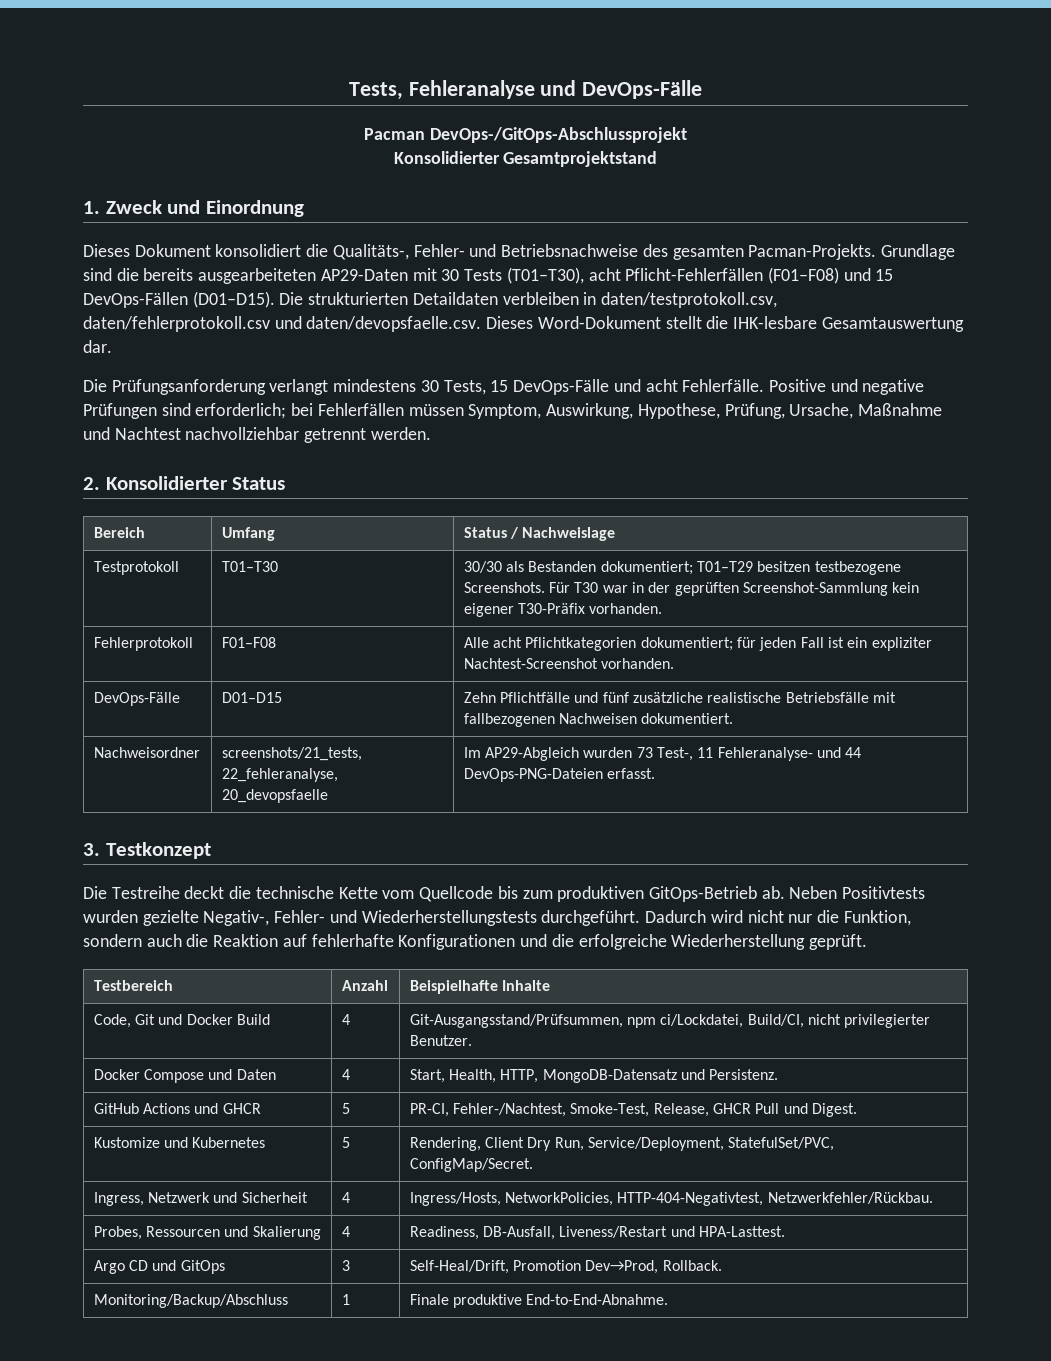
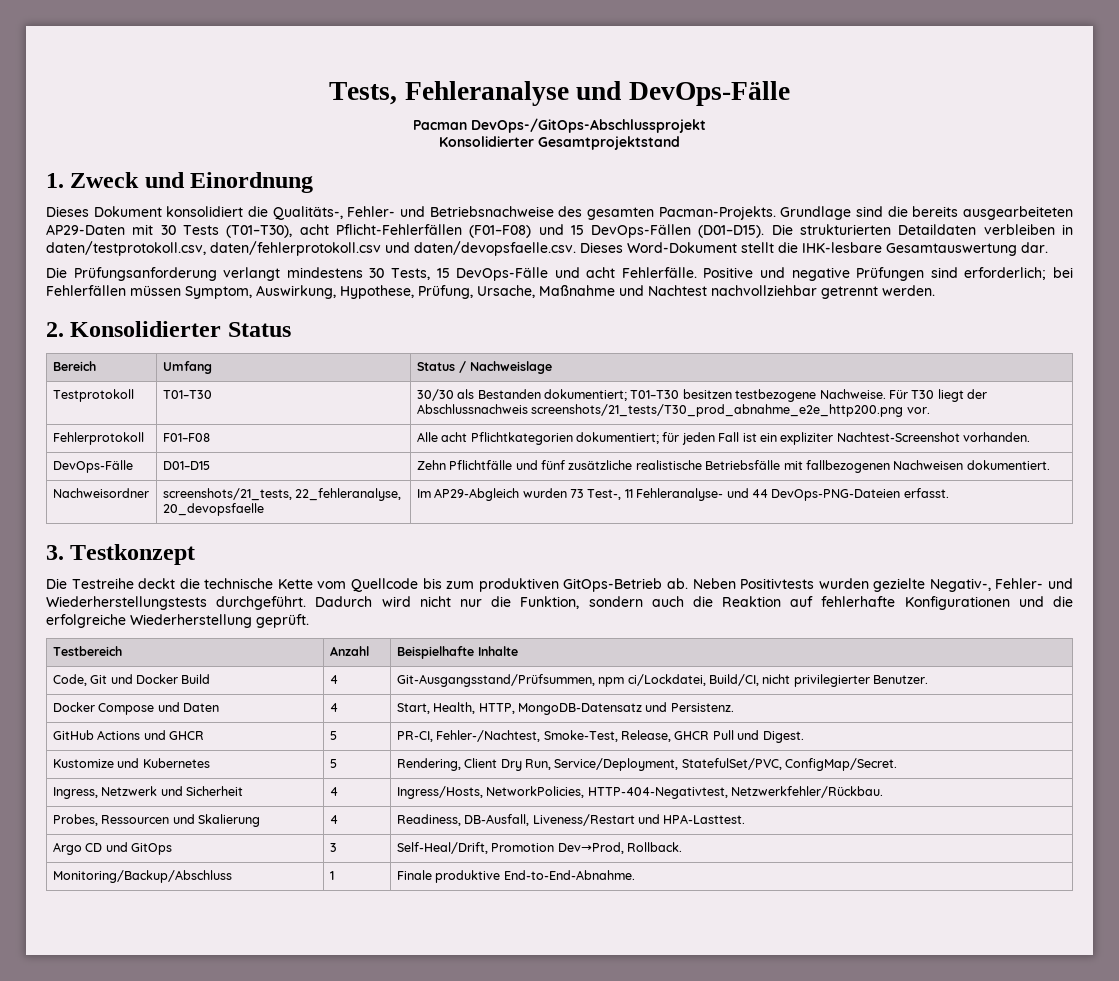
[696,561,753,572] T01–T29 -> [630,390,680,399] T01–T30
[463,582,545,593] Screenshots. -> [819,389,886,399] Nachweise.
[602,582,920,596] [463,603,663,617] war in der geprüften Screenshot-Sammlung kein eigener T30-Präfix vorhanden. -> [937,389,988,402] [416,404,930,417] liegt der Abschlussnachweis screenshots/21_tests/T30_prod_abnahme_e2e_http200.png vor.

